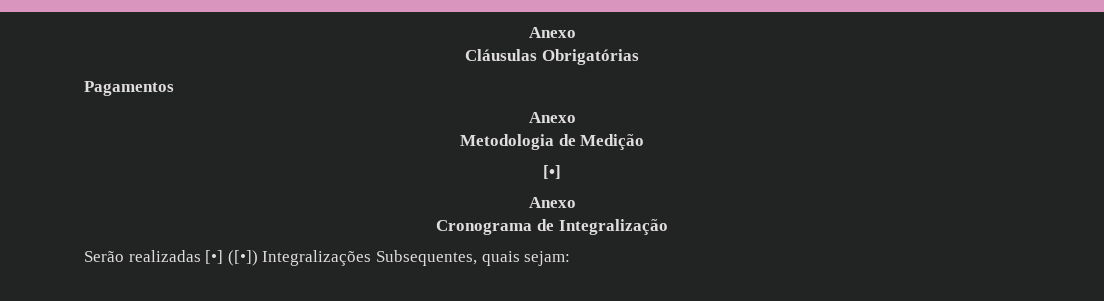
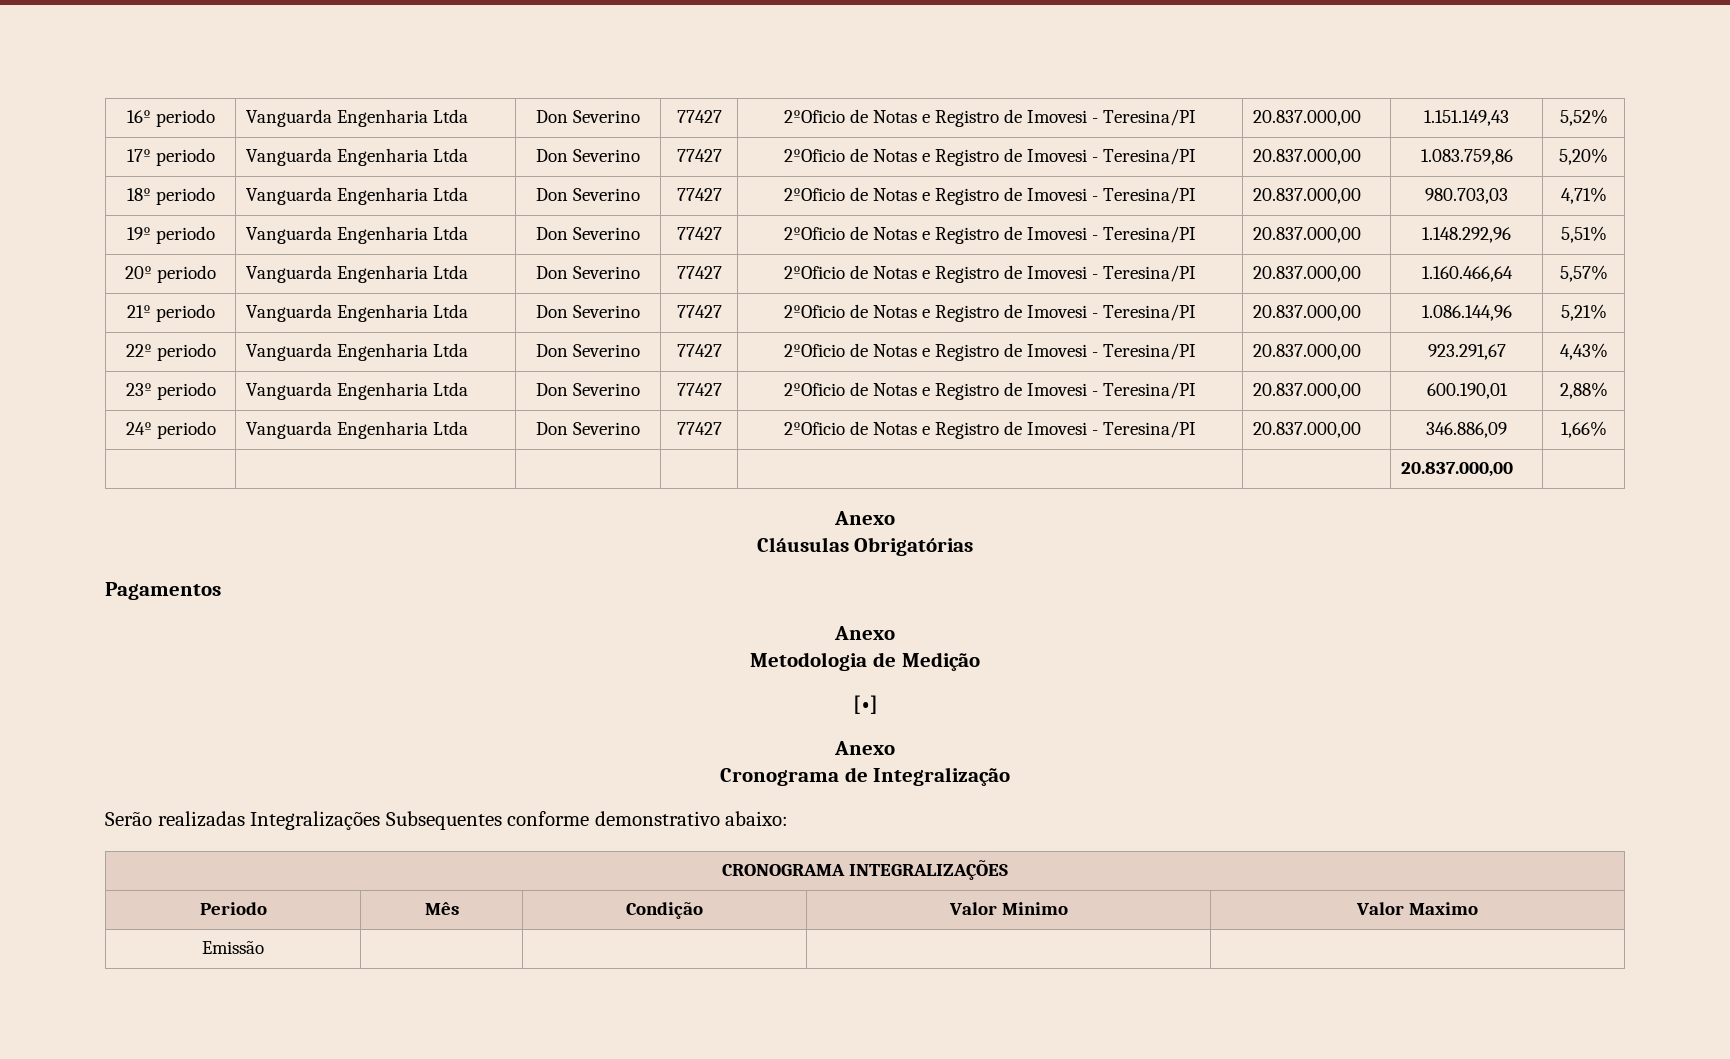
(528, 32) none -> [126,109,215,127] [245,109,468,127] [536,110,640,123] [676,110,722,123] [784,109,1196,127] [1252,110,1361,126] [1424,110,1509,126] [1559,109,1608,126] [126,148,215,166] [245,148,468,166] [536,149,640,162] [676,149,722,162] [784,148,1196,166] [1252,149,1361,165] [1420,149,1513,165] [1559,148,1608,165] [126,187,215,205] [245,187,468,205] [536,188,640,201] [676,188,722,201] [784,187,1196,205] [1252,188,1361,204] [1425,188,1508,204] [1560,187,1607,204] [126,226,215,244] [245,226,468,244] [536,227,640,240] [676,227,722,240] [784,226,1196,244] [1252,227,1361,243] [1422,227,1511,243] [1560,226,1607,243] [125,265,216,283] [245,265,468,283] [536,266,640,279] [676,266,722,279] [784,265,1196,283] [1252,266,1361,282] [1421,266,1513,282] [1559,265,1608,282] [126,304,215,322] [245,304,468,322] [536,305,640,318] [676,305,722,318] [784,304,1196,322] [1252,305,1361,321] [1421,305,1512,321] [1560,304,1607,321] [125,343,216,361] [245,343,468,361] [536,344,640,357] [676,344,722,357] [784,343,1196,361] [1252,344,1361,360] [1427,344,1506,360] [1559,343,1608,360] [125,382,216,400] [245,382,468,400] [536,383,640,396] [676,383,722,396] [784,382,1196,400] [1252,383,1361,399] [1426,383,1508,399] [1559,382,1608,399] [125,421,216,439] [245,421,468,439] [536,422,640,435] [676,422,722,435] [784,421,1196,439] [1252,422,1361,438] [1426,422,1507,438] [1560,421,1607,438] [1400,462,1513,477] 16º periodo | Vanguarda Engenharia Ltda | Don Severino | 77427 | 2ºOficio de Notas e Registro de Imovesi - Teresina/PI | 20.837.000,00 | 1.151.149,43 | 5,52% // 17º periodo | Vanguarda Engenharia Ltda | Don Severino | 77427 | 2ºOficio de Notas e Registro de Imovesi - Teresina/PI | 20.837.000,00 | 1.083.759,86 | 5,20% // 18º periodo | Vanguarda Engenharia Ltda | Don Severino | 77427 | 2ºOficio de Notas e Registro de Imovesi - Teresina/PI | 20.837.000,00 | 980.703,03 | 4,71% // 19º periodo | Vanguarda Engenharia Ltda | Don Severino | 77427 | 2ºOficio de Notas e Registro de Imovesi - Teresina/PI | 20.837.000,00 | 1.148.292,96 | 5,51% // 20º periodo | Vanguarda Engenharia Ltda | Don Severino | 77427 | 2ºOficio de Notas e Registro de Imovesi - Teresina/PI | 20.837.000,00 | 1.160.466,64 | 5,57% // 21º periodo | Vanguarda Engenharia Ltda | Don Severino | 77427 | 2ºOficio de Notas e Registro de Imovesi - Teresina/PI | 20.837.000,00 | 1.086.144,96 | 5,21% // 22º periodo | Vanguarda Engenharia Ltda | Don Severino | 77427 | 2ºOficio de Notas e Registro de Imovesi - Teresina/PI | 20.837.000,00 | 923.291,67 | 4,43% // 23º periodo | Vanguarda Engenharia Ltda | Don Severino | 77427 | 2ºOficio de Notas e Registro de Imovesi - Teresina/PI | 20.837.000,00 | 600.190,01 | 2,88% // 24º periodo | Vanguarda Engenharia Ltda | Don Severino | 77427 | 2ºOficio de Notas e Registro de Imovesi - Teresina/PI | 20.837.000,00 | 346.886,09 | 1,66% // | | | | | | 20.837.000,00 | //
[205,250,571,266] [•] ([•]) Integralizações Subsequentes, quais sejam: -> [250,811,789,830] [722,860,1008,880] [199,902,267,915] [424,902,459,915] [626,902,703,919] [948,902,1068,915] [1356,902,1478,915] [202,941,264,954] Integralizações Subsequentes conforme demonstrativo abaixo: // CRONOGRAMA INTEGRALIZAÇÕES // Periodo | Mês | Condição | Valor Minimo | Valor Maximo // Emissão | | | |

